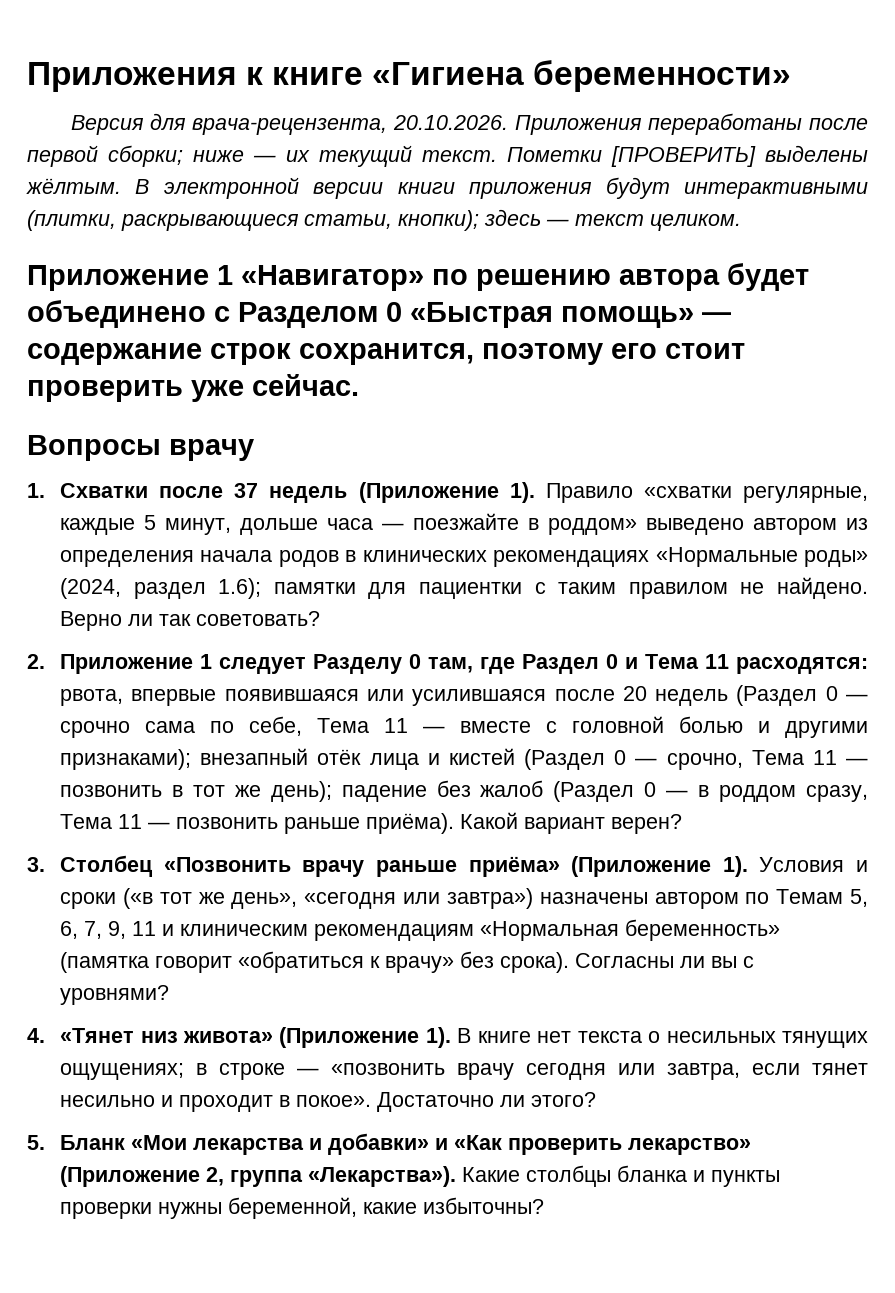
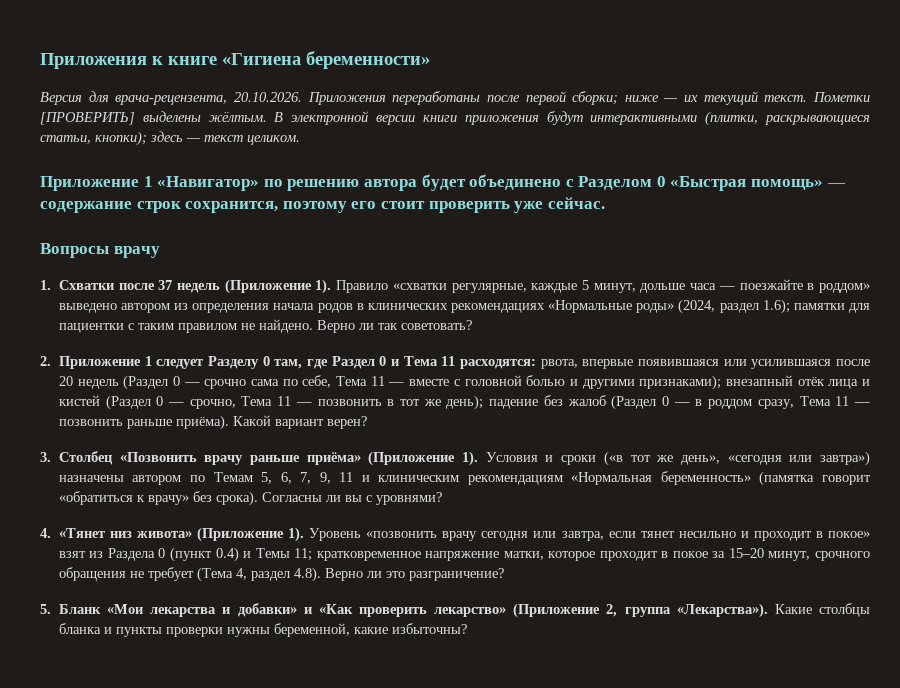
[457,1028,868,1048] [60,1063,320,1080] В книге нет текста о несильных тянущих ощущениях; в строке — -> [309,528,362,541] Уровень
[296,1092,597,1112] покое». Достаточно ли этого? -> [827,531,870,538] [58,547,871,562] [58,567,504,582] покое» взят из Раздела 0 (пункт 0.4) и Темы 11; кратковременное напряжение матки, которое проходит в покое за 15–20 минут, срочного обращения не требует (Тема 4, раздел 4.8). Верно ли это разграничение?

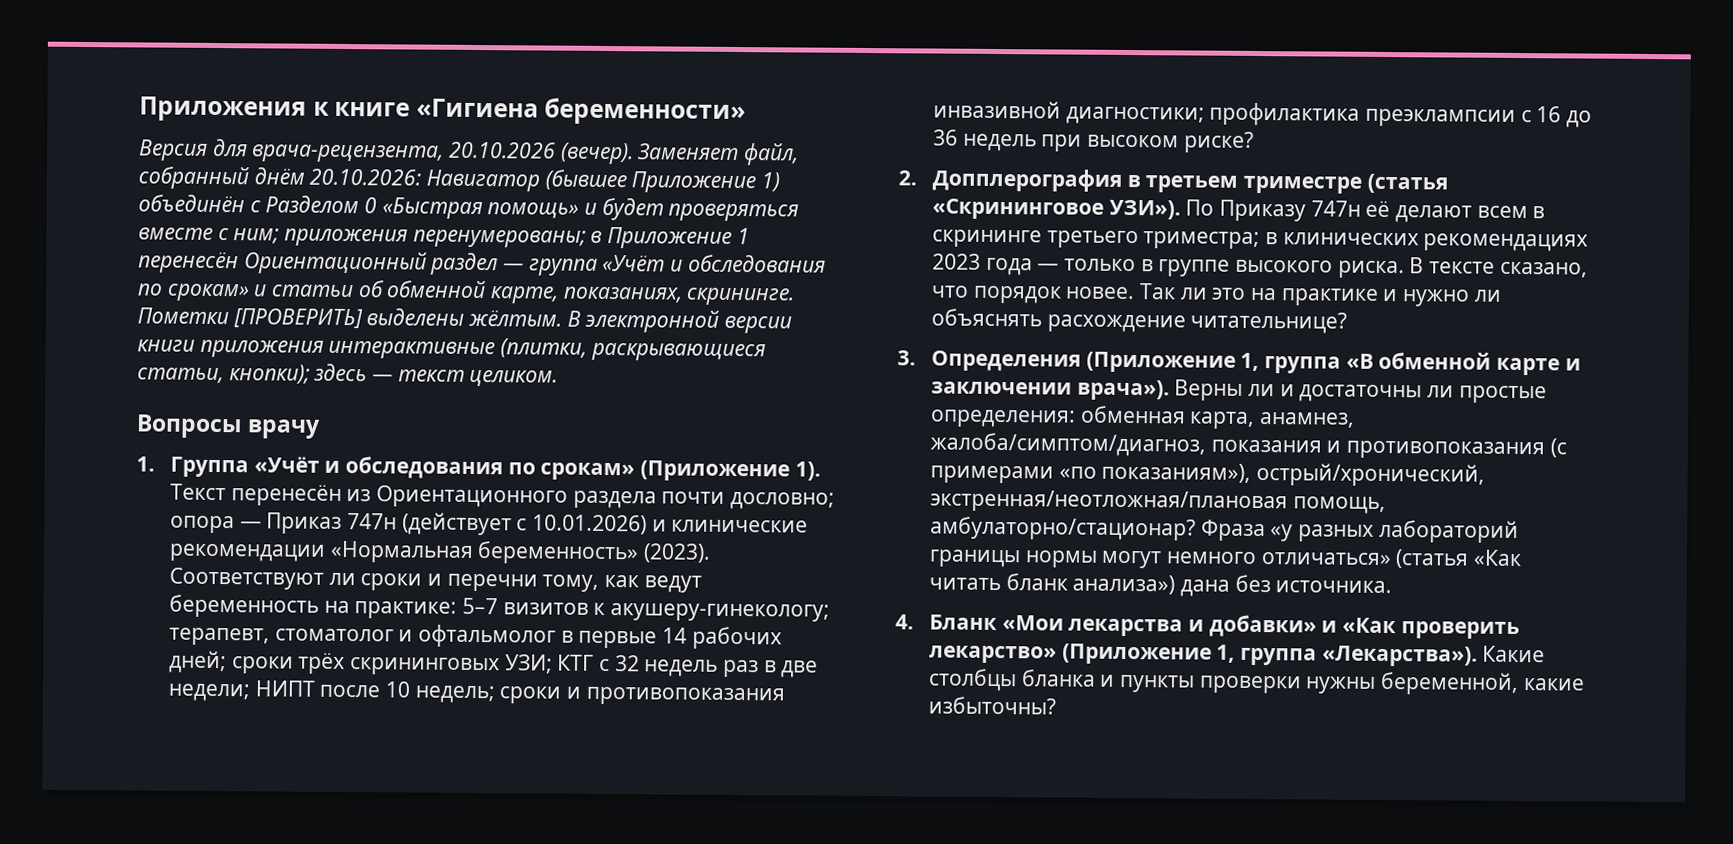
[233,91,808,105] 20.10.2026. Приложения переработаны после первой сборки; ниже — их текущий текст. -> [449,141,800,166] [138,166,781,194] [138,194,800,222] [138,227,750,249] [138,251,826,276] [137,280,796,306] 20.10.2026 (вечер). Заменяет файл, собранный днём 20.10.2026: Навигатор (бывшее Приложение 1) объединён с Разделом 0 «Быстрая помощь» и будет проверяться вместе с ним; приложения перенумерованы; в Приложение 1 перенесён Ориентационный раздел — группа «Учёт и обследования по срокам» и статьи об обменной карте, показаниях, скрининге.
[546,111,698,125] будут интерактивными -> [328,340,496,360] интерактивные
[40,174,846,191] [40,197,605,213] [40,243,160,258] [40,279,871,294] [58,299,871,314] [58,319,472,333] [40,356,871,369] [58,375,870,390] [58,395,871,410] [58,415,367,430] [40,451,870,466] [58,471,872,486] [58,491,442,506] [40,527,870,542] [58,547,871,562] [58,567,504,582] [40,604,51,614] Приложение 1 «Навигатор» по решению автора будет объединено с Разделом 0 «Быстрая помощь» — содержание строк сохранится, поэтому его стоит проверить уже сейчас. // Вопросы врачу // 1. Схватки после 37 недель (Приложение 1). Правило «схватки регулярные, каждые 5 минут, дольше часа — поезжайте в роддом» выведено автором из определения начала родов в клинических рекомендациях «Нормальные роды» (2024, раздел 1.6); памятки для пациентки с таким правилом не найдено. Верно ли так советовать? // 2. Приложение 1 следует Разделу 0 там, где Раздел 0 и Тема 11 расходятся: рвота, впервые появившаяся или усилившаяся после 20 недель (Раздел 0 — срочно сама по себе, Тема 11 — вместе с головной болью и другими признаками); внезапный отёк лица и кистей (Раздел 0 — срочно, Тема 11 — позвонить в тот же день); падение без жалоб (Раздел 0 — в роддом сразу, Тема 11 — позвонить раньше приёма). Какой вариант верен? // 3. Столбец «Позвонить врачу раньше приёма» (Приложение 1). Условия и сроки («в тот же день», «сегодня или завтра») назначены автором по Темам 5, 6, 7, 9, 11 и клиническим рекомендациям «Нормальная беременность» (памятка говорит «обратиться к врачу» без срока). Согласны ли вы с уровнями? // 4. «Тянет низ живота» (Приложение 1). Уровень «позвонить врачу сегодня или завтра, если тянет несильно и проходит в покое» взят из Раздела 0 (пункт 0.4) и Темы 11; кратковременное напряжение матки, которое проходит в покое за 15–20 минут, срочного обращения не требует (Тема 4, раздел 4.8). Верно ли это разграничение? // 5. -> [136,414,322,439] [136,456,821,482] [170,483,836,510] [170,512,809,536] [169,540,712,565] [169,567,702,593] [169,594,831,622] [169,624,782,650] [169,650,819,678] [168,680,785,706] [933,100,1593,128] [933,129,1254,153] [898,168,1448,194] [932,198,1546,223] [932,229,1589,252] [932,253,1588,279] [931,283,1502,307] [931,308,1348,334] [897,350,1581,376] [931,379,1547,404] [930,405,1356,429] [930,432,1567,460] [930,462,1486,487] [930,489,1386,514] [930,516,1519,544] [929,549,1523,569] [929,573,1393,597] [895,614,914,630] Вопросы врачу // 1. Группа «Учёт и обследования по срокам» (Приложение 1). Текст перенесён из Ориентационного раздела почти дословно; опора — Приказ 747н (действует с 10.01.2026) и клинические рекомендации «Нормальная беременность» (2023). Соответствуют ли сроки и перечни тому, как ведут беременность на практике: 5–7 визитов к акушеру-гинекологу; терапевт, стоматолог и офтальмолог в первые 14 рабочих дней; сроки трёх скрининговых УЗИ; КТГ с 32 недель раз в две недели; НИПТ после 10 недель; сроки и противопоказания инвазивной диагностики; профилактика преэклампсии с 16 до 36 недель при высоком риске? // 2. Допплерография в третьем триместре (статья «Скрининговое УЗИ»). По Приказу 747н её делают всем в скрининге третьего триместра; в клинических рекомендациях 2023 года — только в группе высокого риска. В тексте сказано, что порядок новее. Так ли это на практике и нужно ли объяснять расхождение читательнице? // 3. Определения (Приложение 1, группа «В обменной карте и заключении врача»). Верны ли и достаточны ли простые определения: обменная карта, анамнез, жалоба/симптом/диагноз, показания и противопоказания (с примерами «по показаниям»), острый/хронический, экстренная/неотложная/плановая помощь, амбулаторно/стационар? Фраза «у разных лабораторий границы нормы могут немного отличаться» (статья «Как читать бланк анализа») дана без источника. // 4.
[606,604,618,617] 2, -> [1216,644,1236,663] 1,

